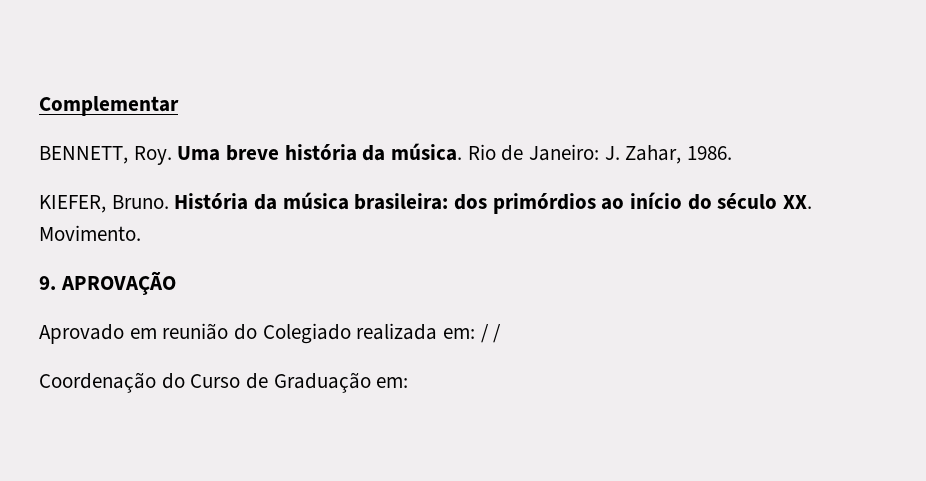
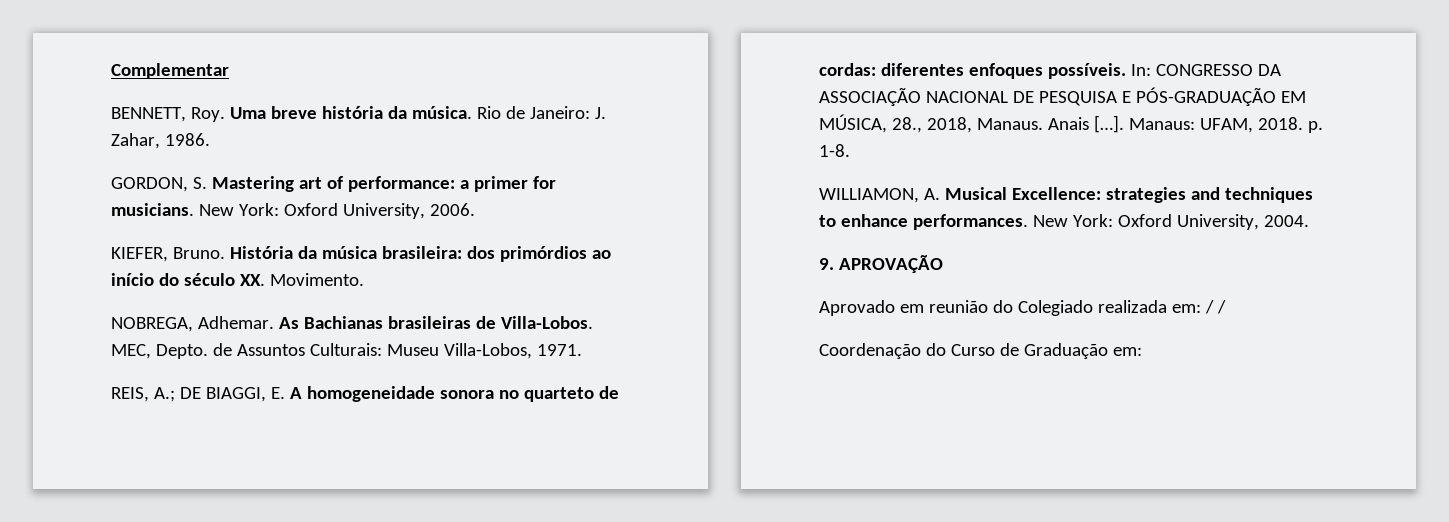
(733, 153) none -> [111,176,556,192] [111,203,475,219] // GORDON, S. Mastering art of performance: a primer for musicians. New York: Oxford University, 2006.
(141, 233) none -> [111,316,593,332] [111,343,582,359] [111,386,619,402] [819,63,1281,79] [819,87,1306,106] [819,114,1323,133] [819,144,850,157] [819,187,1313,203] [819,214,1309,230] // NOBREGA, Adhemar. As Bachianas brasileiras de Villa-Lobos. MEC, Depto. de Assuntos Culturais: Museu Villa-Lobos, 1971. // REIS, A.; DE BIAGGI, E. A homogeneidade sonora no quarteto de cordas: diferentes enfoques possíveis. In: CONGRESSO DA ASSOCIAÇÃO NACIONAL DE PESQUISA E PÓS-GRADUAÇÃO EM MÚSICA, 28., 2018, Manaus. Anais […]. Manaus: UFAM, 2018. p. 1-8. // WILLIAMON, A. Musical Excellence: strategies and techniques to enhance performances. New York: Oxford University, 2004.

